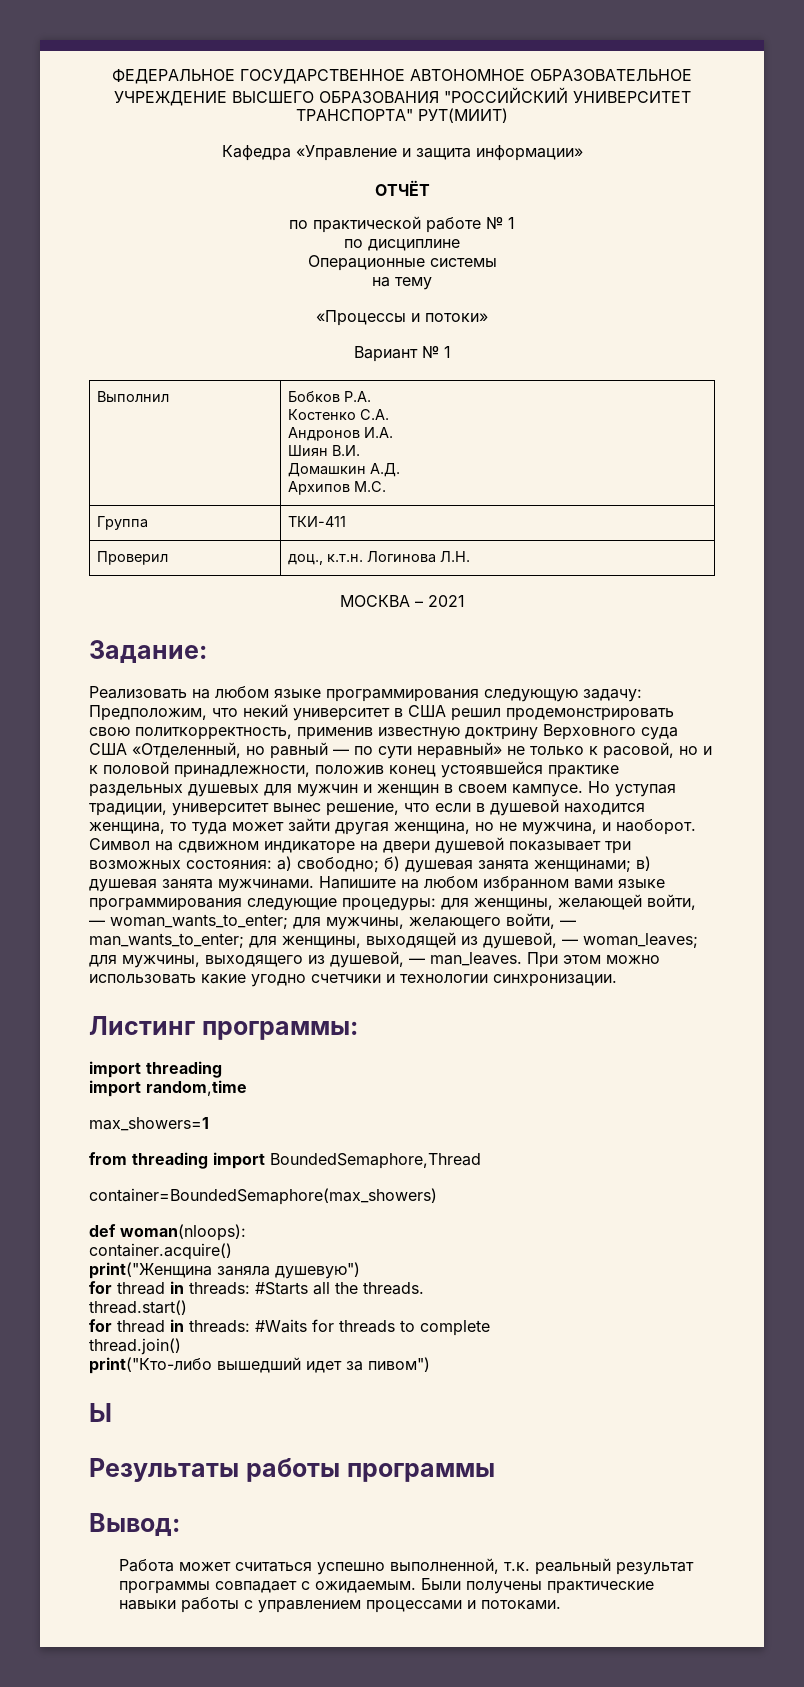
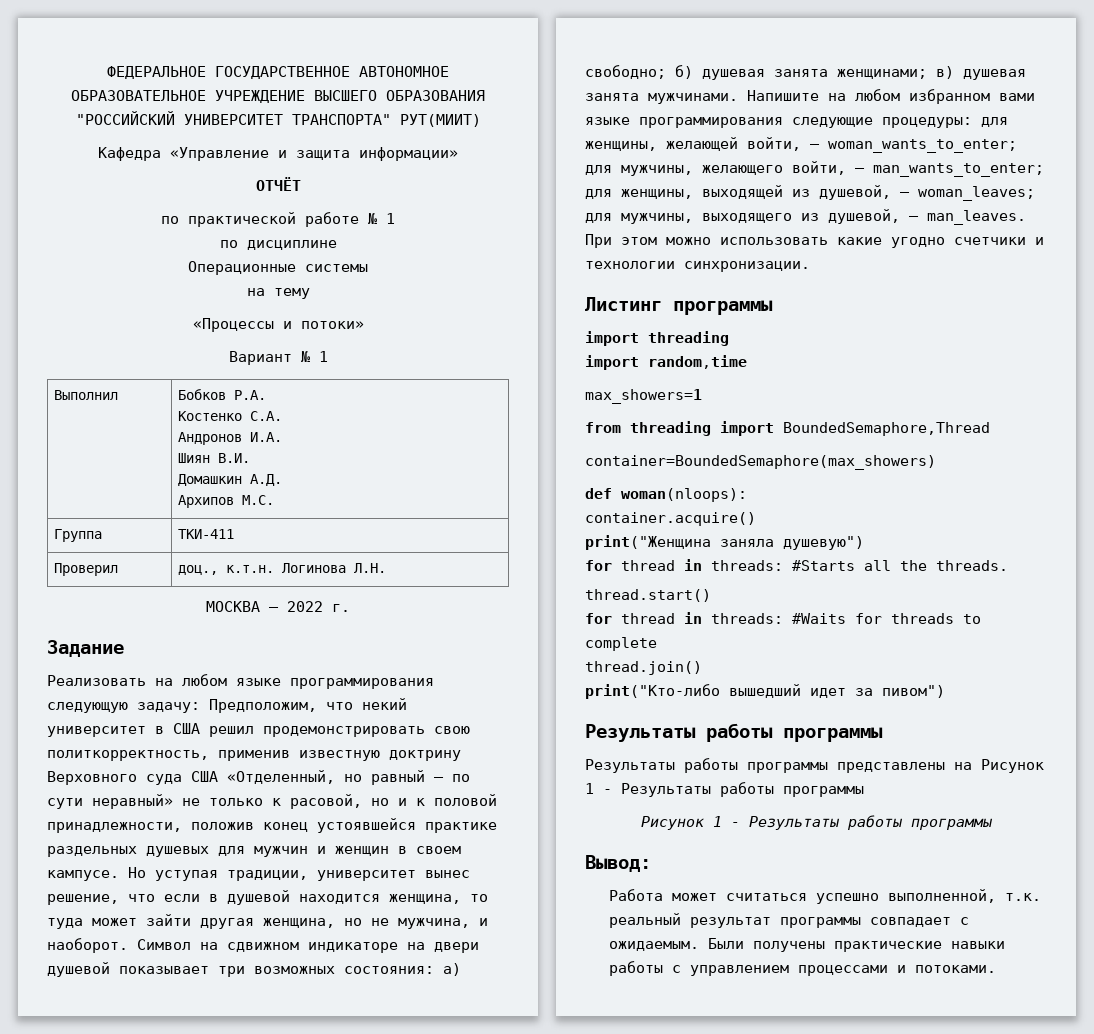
[427,595,465,607] [89,640,207,663] 2021 // Задание: -> [287,601,350,612] [47,640,124,657] 2022 г. // Задание
[201,1021,358,1040] программы: -> [673,300,773,315] программы
[89,1403,112,1422] [89,1458,495,1482] Ы // Результаты работы программы -> [585,723,883,742] [585,758,1044,773] [585,782,864,797] [640,815,993,830] Результаты работы программы // Результаты работы программы представлены на Рисунок 1 - Результаты работы программы // Рисунок 1 - Результаты работы программы

